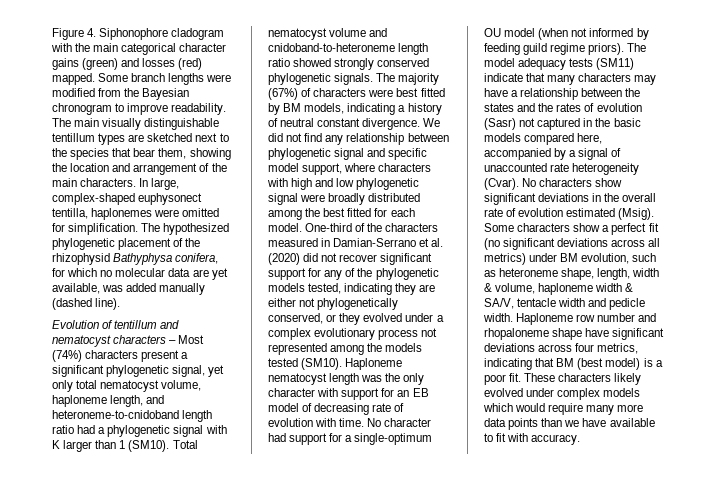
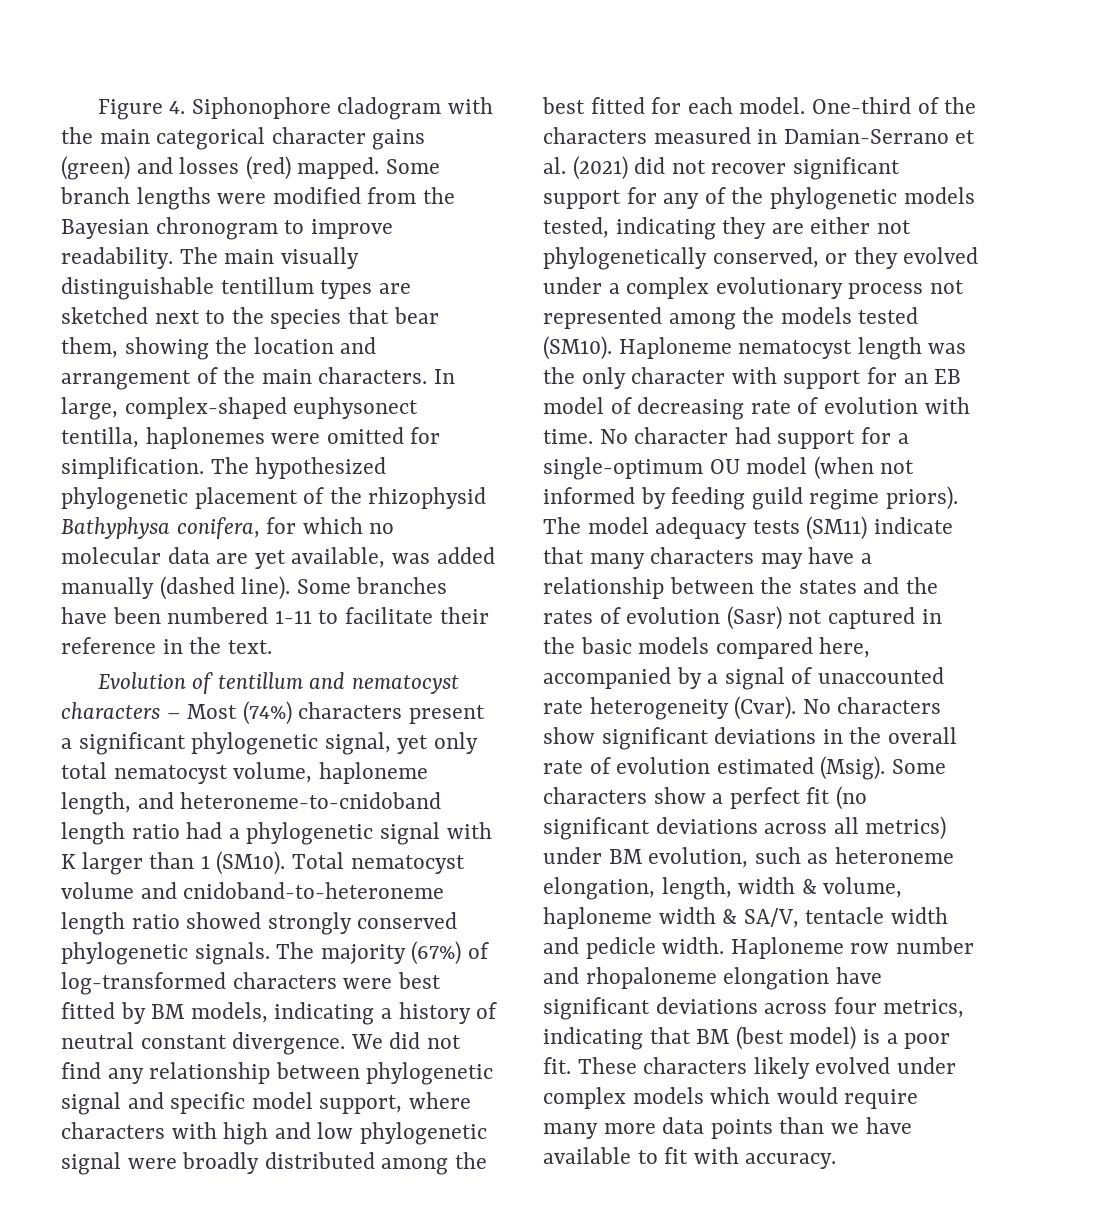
(121, 304) none -> [296,577,448,594] [61,607,489,624] [61,637,272,654] Some branches have been numbered 1-11 to facilitate their reference in the text.
(312, 92) none -> [61,972,226,995] log-transformed
[268,253,300,265] (2020) -> [572,156,628,180] (2021)
[561,268,595,280] shape, -> [543,877,655,900] elongation,
[552,328,583,340] shape -> [723,967,830,990] elongation

